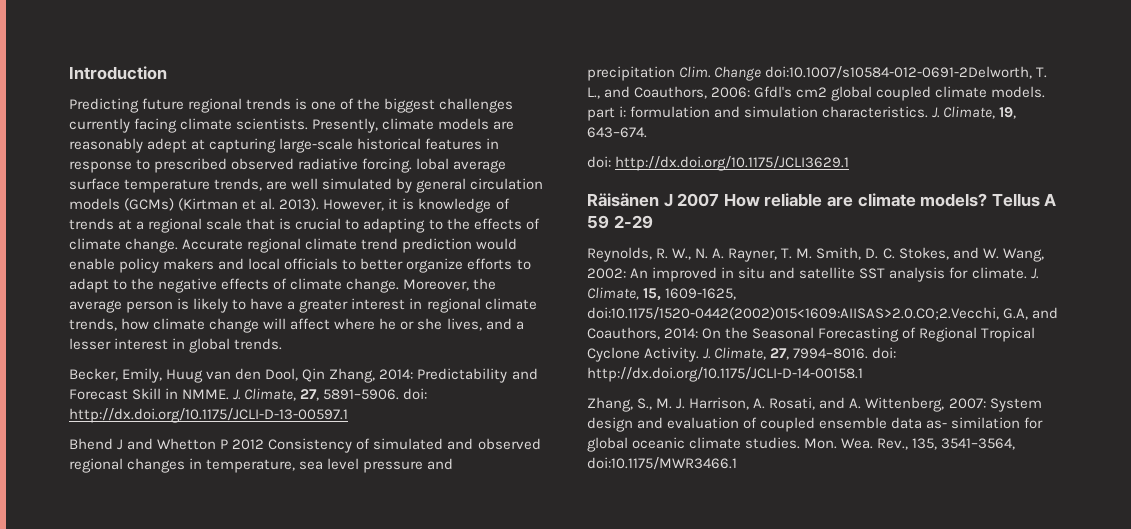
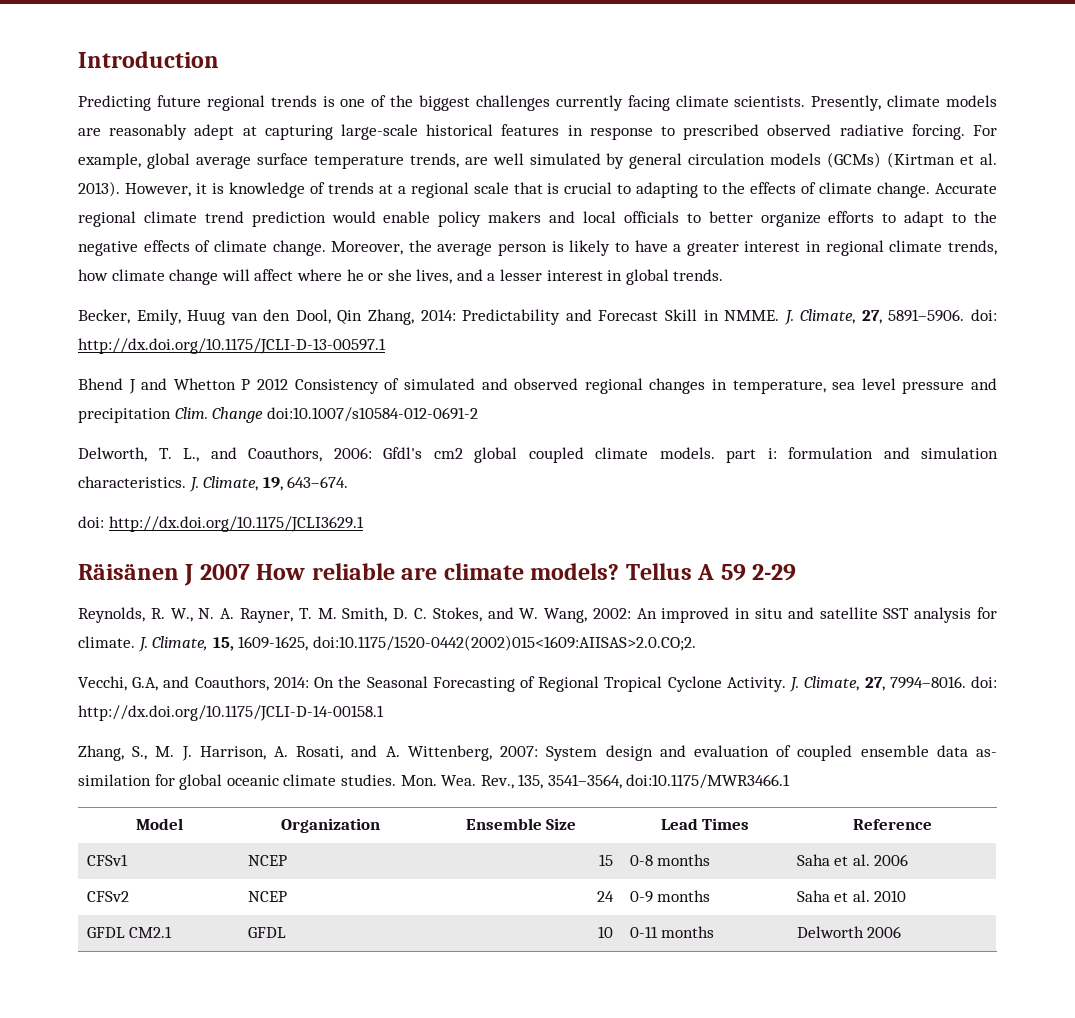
[416,158,450,170] lobal -> [973,125,998,136] [78,153,190,169] For example, global
[765,66,1033,79] doi:10.1007/s10584-012-0691-2Delworth, -> [266,407,478,422] [78,447,147,462] doi:10.1007/s10584-012-0691-2 // Delworth,
[587,307,999,320] doi:10.1175/1520-0442(2002)015<1609:AIISAS>2.0.CO;2.Vecchi, -> [312,635,696,651] [78,676,127,691] doi:10.1175/1520-0442(2002)015<1609:AIISAS>2.0.CO;2. // Vecchi,
(737, 463) none -> [135,818,183,830] [280,818,380,833] [465,818,577,830] [660,818,750,830] [853,819,932,830] [86,854,128,866] [247,855,287,866] [599,854,614,866] [629,854,711,866] [796,854,909,866] [86,891,129,902] [247,891,287,902] [597,891,615,902] [629,890,711,903] [796,890,907,902] [86,926,173,938] [247,927,286,938] [598,926,614,938] [629,926,715,938] [796,926,902,938] // Model | Organization | Ensemble Size | Lead Times | Reference // CFSv1 | NCEP | 15 | 0-8 months | Saha et al. 2006 // CFSv2 | NCEP | 24 | 0-9 months | Saha et al. 2010 // GFDL CM2.1 | GFDL | 10 | 0-11 months | Delworth 2006

